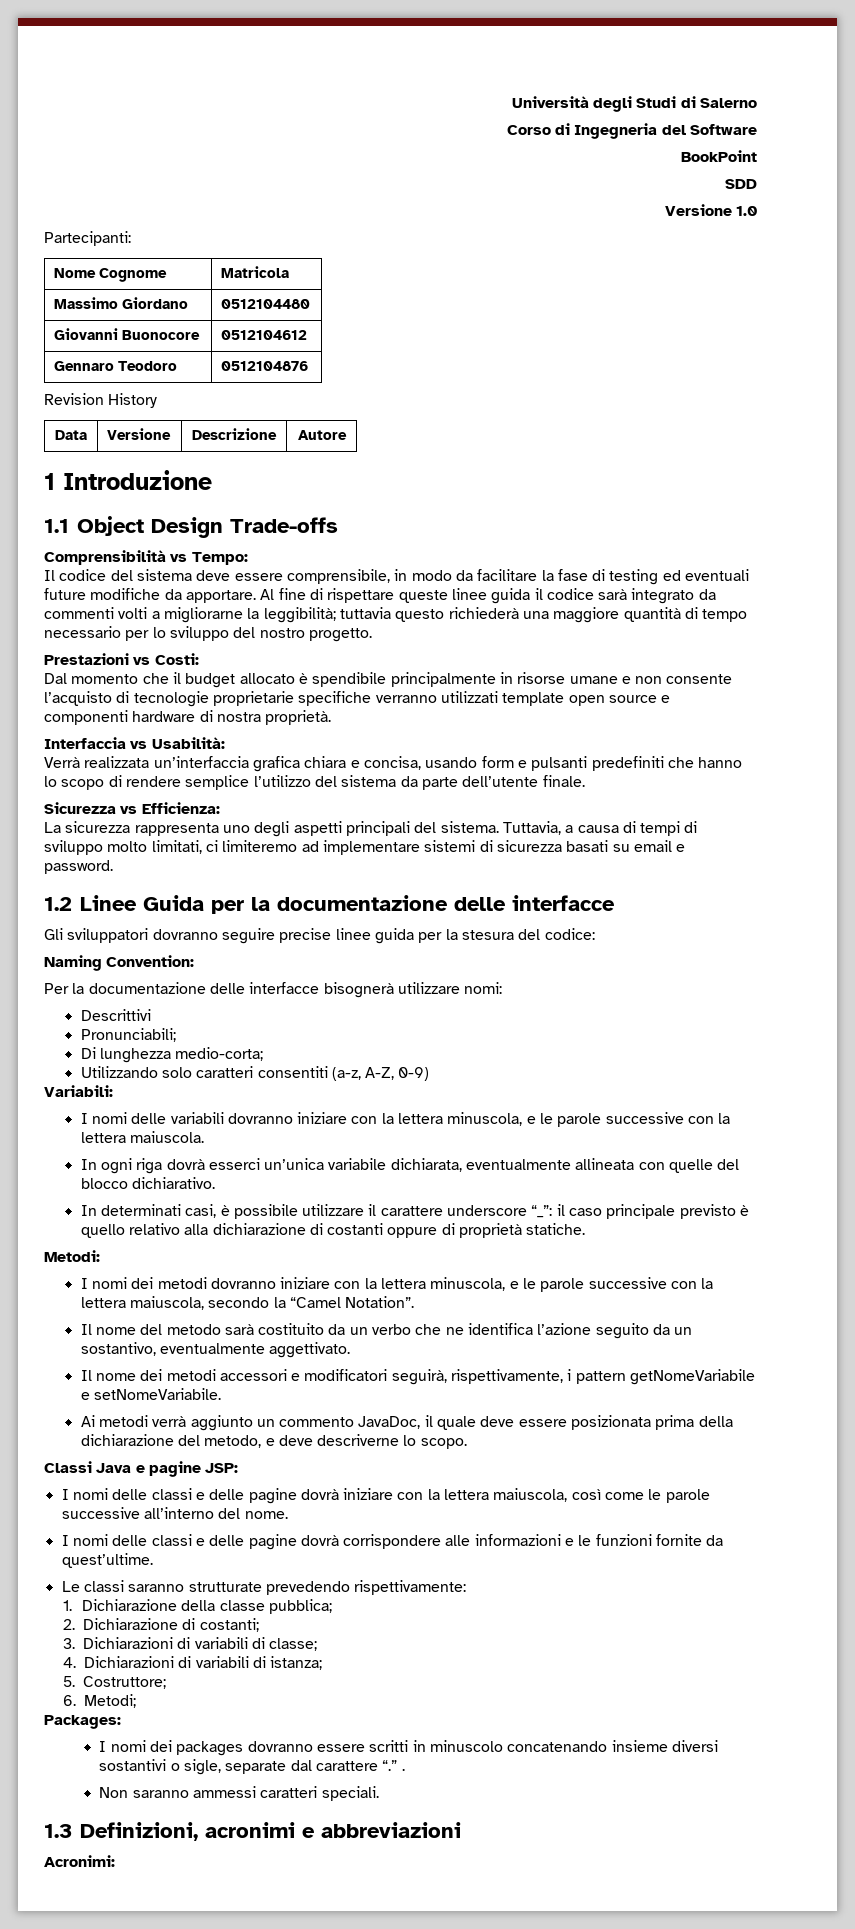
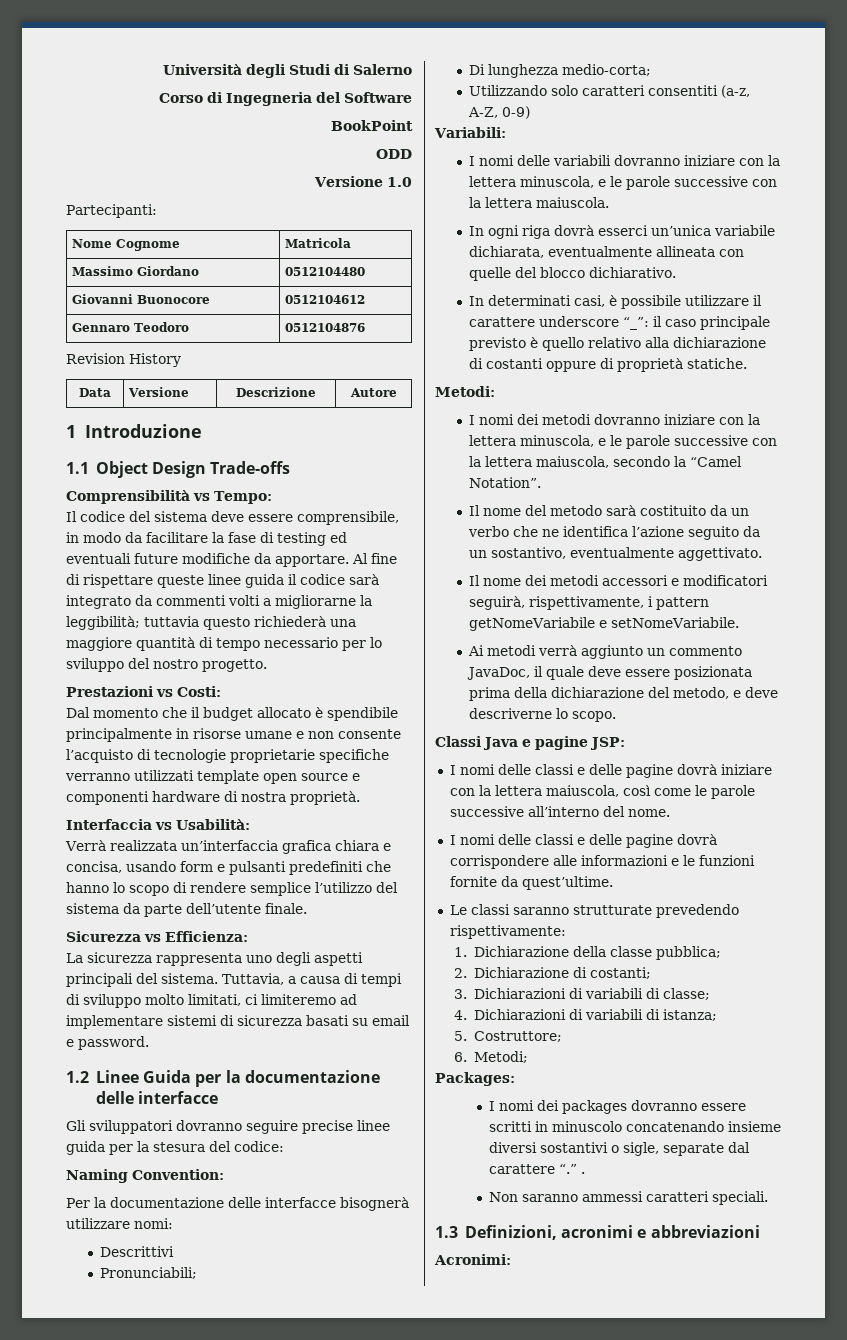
[725,179,757,189] SDD -> [376,149,412,159] ODD

